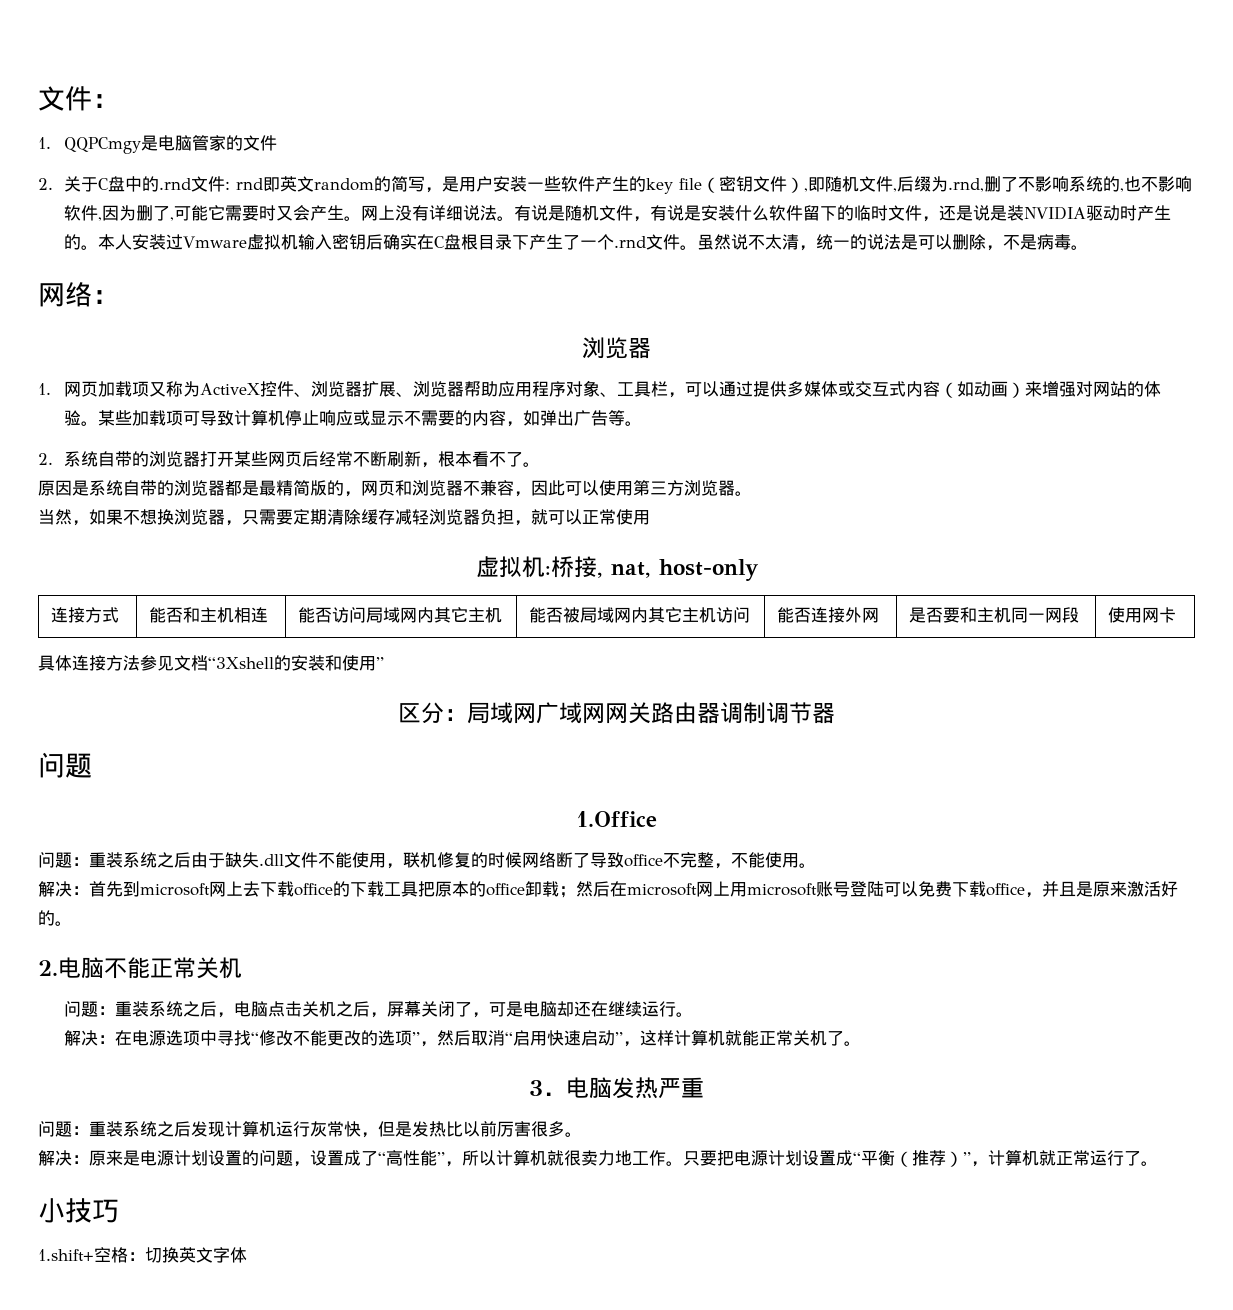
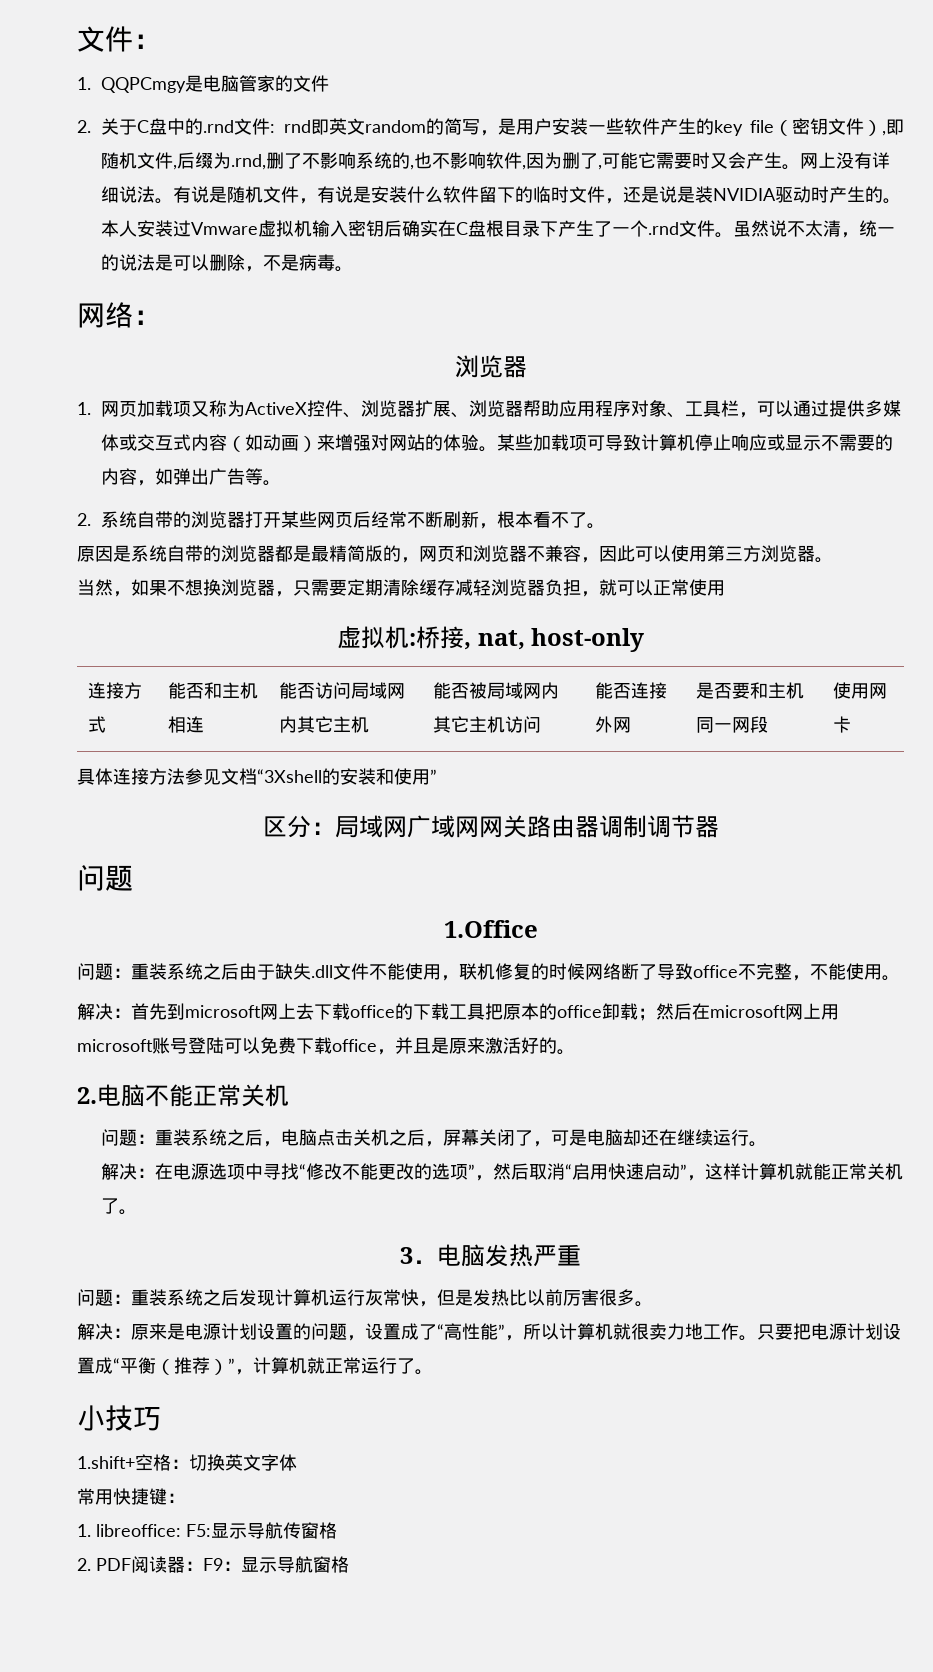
(247, 1255) none -> [77,1488,185,1505] [77,1522,337,1539] [77,1556,349,1573] // 常用快捷键： // 1. libreoffice: F5:显示导航传窗格 // 2. PDF阅读器：F9：显示导航窗格

